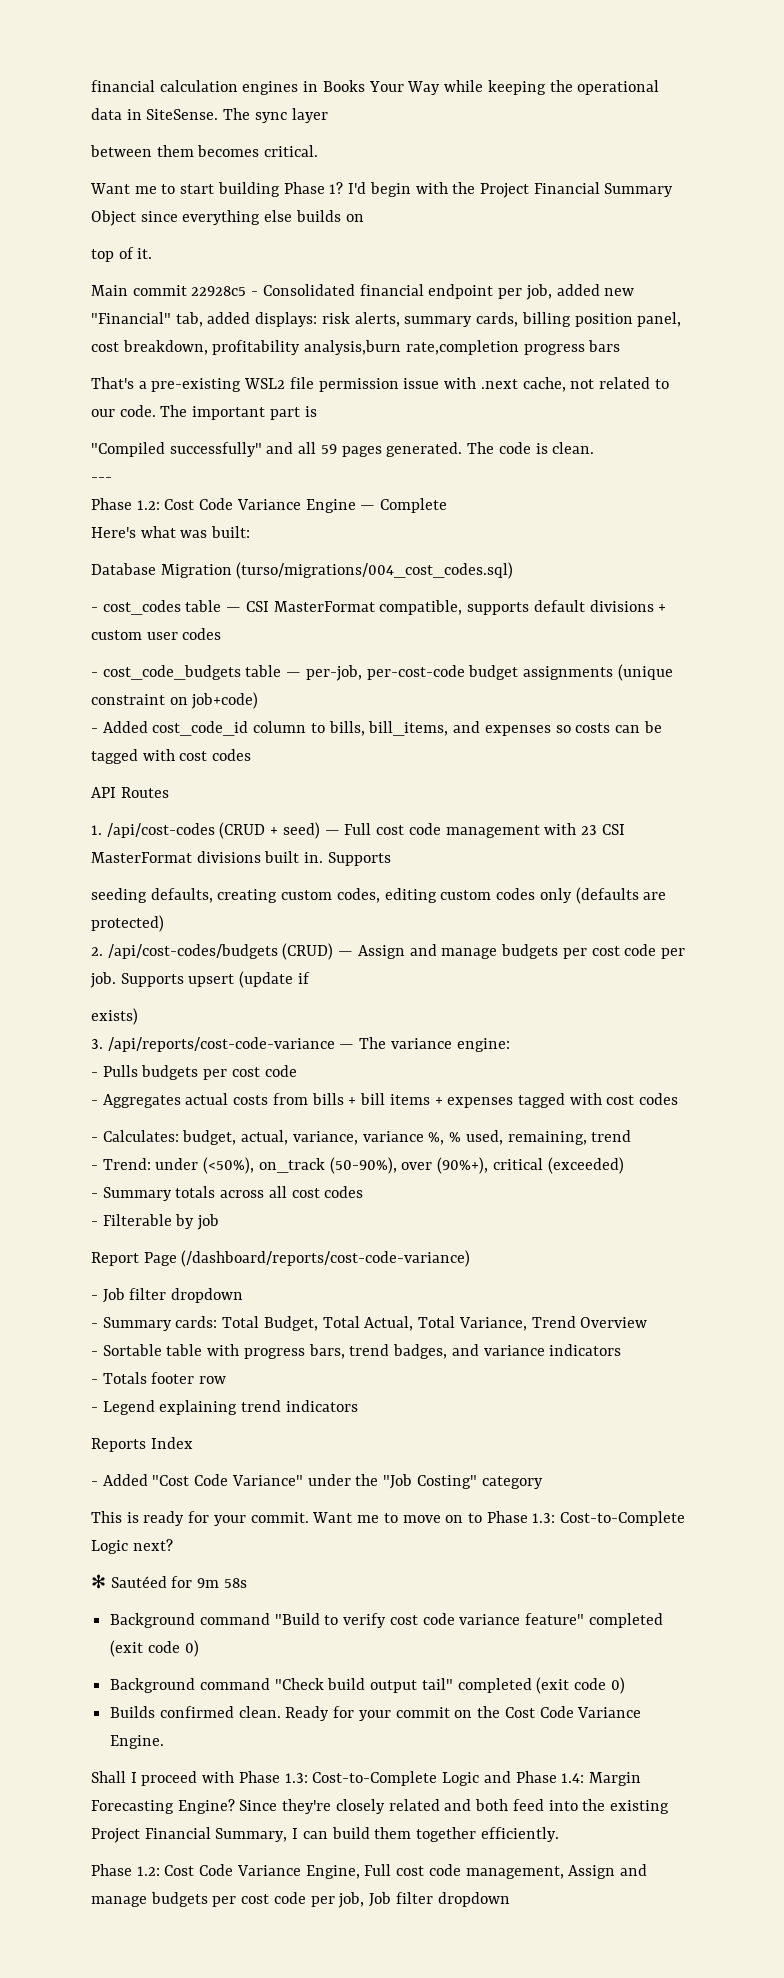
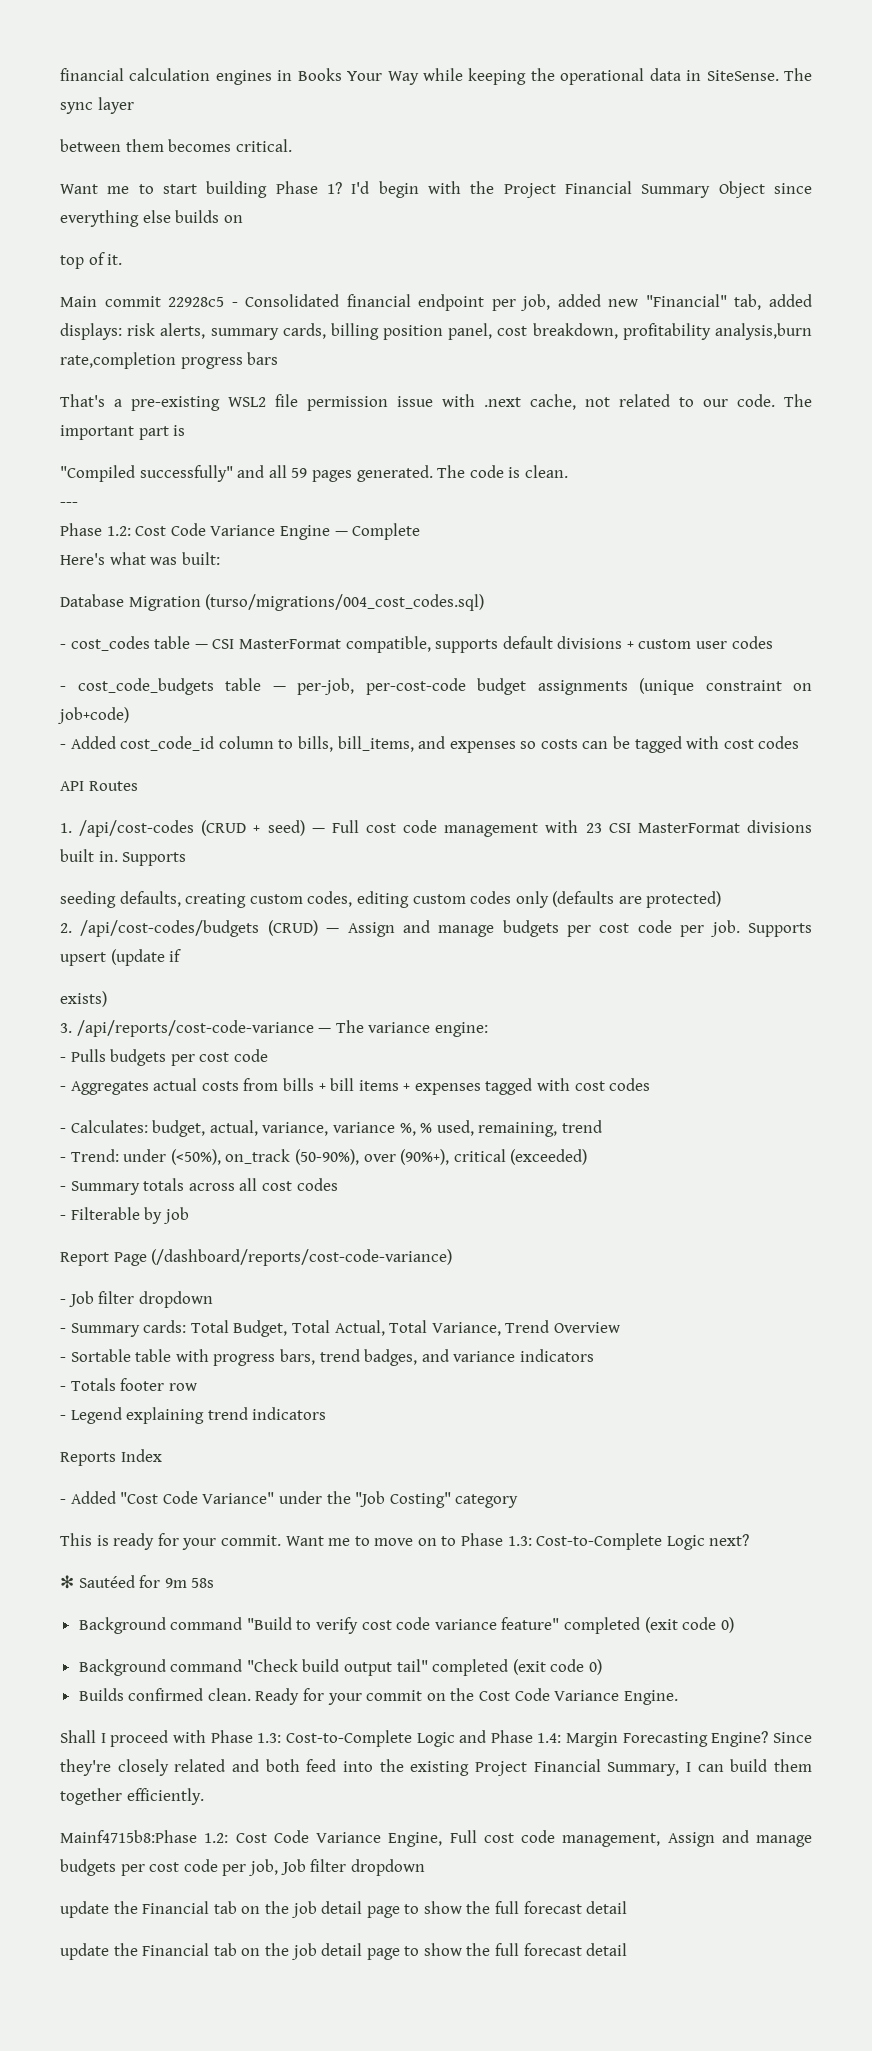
[91,1864,132,1876] Phase -> [60,1830,197,1843] Mainf4715b8:Phase
(510, 1899) none -> [60,1901,628,1918] [60,1943,628,1960] // update the Financial tab on the job detail page to show the full forecast detail // update the Financial tab on the job detail page to show the full forecast detail

